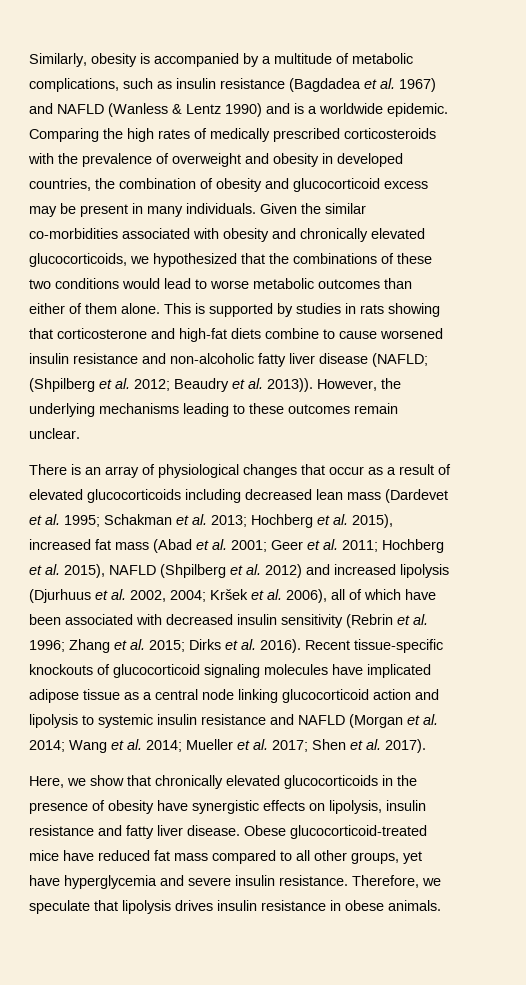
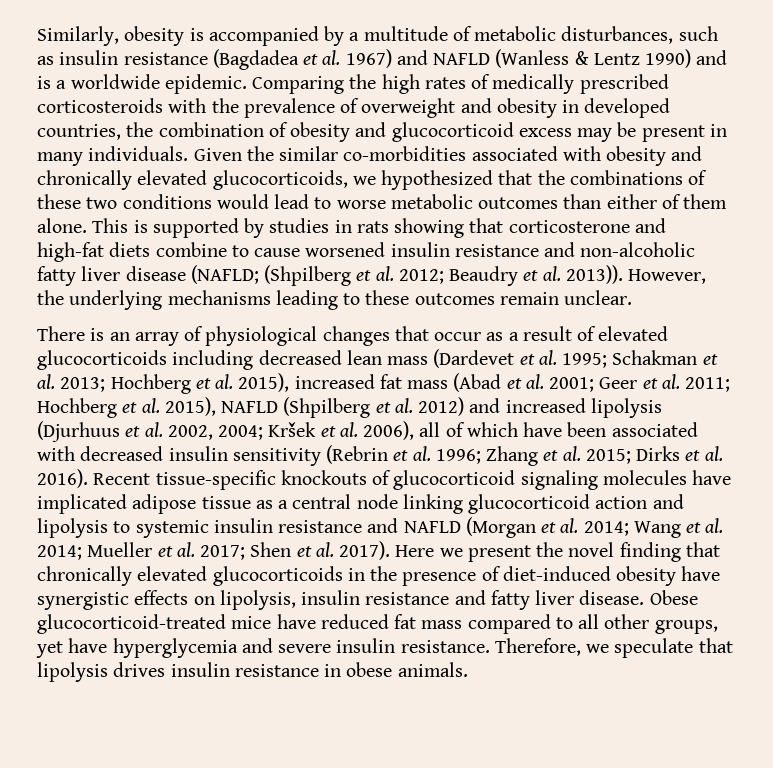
[29,78,119,92] complications, -> [561,26,674,44] disturbances,
[29,775,124,788] // Here, we show -> [395,542,681,562] Here we present the novel finding
(105, 805) none -> [502,566,611,581] diet-induced

